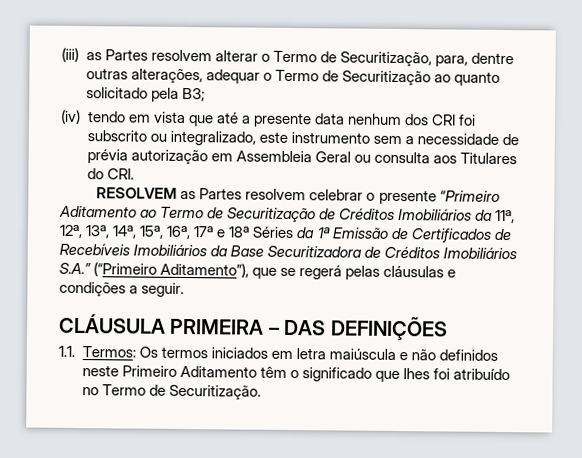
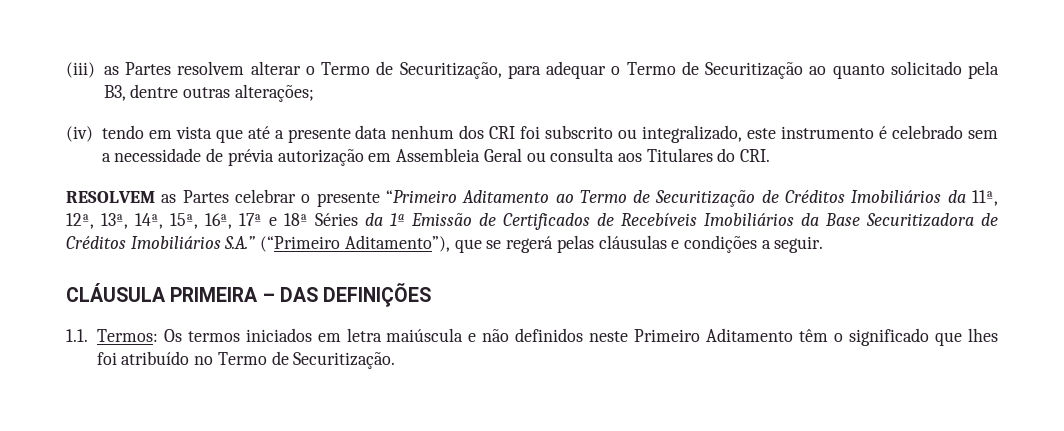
[434,52,514,67] [85,68,203,84] para, dentre outras alterações, -> [507,65,541,79] para
[181,87,205,102] B3; -> [103,84,314,102] B3, dentre outras alterações;
(370, 137) none -> [879,125,964,139] é celebrado
[245,188,307,201] resolvem -> (229, 196) none

